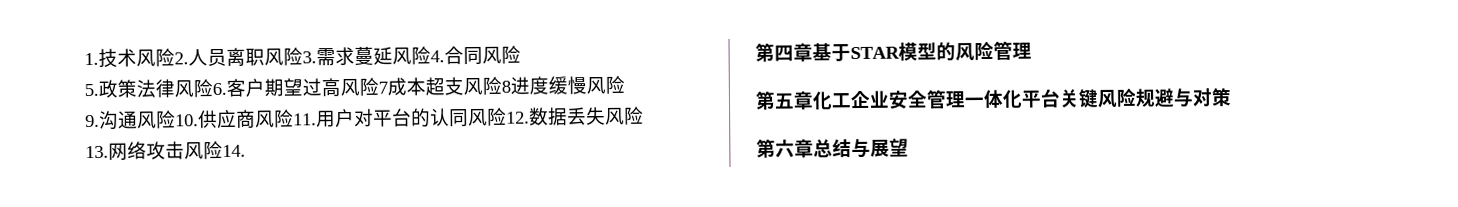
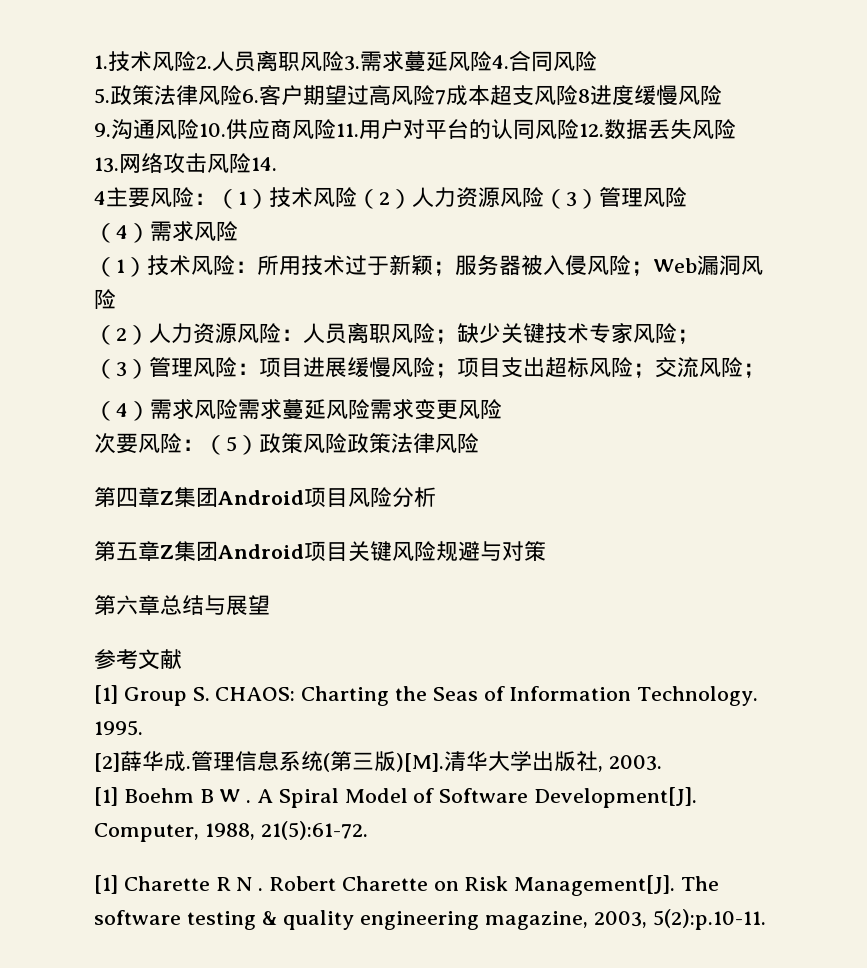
[755,40,1032,62] [755,88,1061,111] 第四章基于STAR模型的风险管理 // 第五章化工企业安全管理一体化平台 -> [94,187,687,209] [94,221,238,243] [94,255,763,277] [94,289,116,309] [94,322,699,345] [94,357,765,379] [94,399,502,421] [94,433,479,455] [94,487,436,508] [94,541,348,562] 4主要风险：（1）技术风险（2）人力资源风险（3）管理风险 // （4）需求风险 // （1）技术风险：所用技术过于新颖；服务器被入侵风险；Web漏洞风险 // （2）人力资源风险：人员离职风险；缺少关键技术专家风险； // （3）管理风险：项目进展缓慢风险；项目支出超标风险；交流风险； // （4）需求风险需求蔓延风险需求变更风险 // 次要风险：（5）政策风险政策法律风险 // 第四章Z集团Android项目风险分析 // 第五章Z集团Android项目
(909, 147) none -> [94,649,182,670] [94,685,759,706] [94,720,143,736] [94,750,662,772] [94,787,698,808] [94,821,368,842] [94,875,720,896] [94,909,766,930] // 参考文献 // [1] Group S. CHAOS: Charting the Seas of Information Technology. 1995. // [2]薛华成.管理信息系统(第三版)[M].清华大学出版社, 2003. // [1] Boehm B W . A Spiral Model of Software Development[J]. Computer, 1988, 21(5):61-72. // [1] Charette R N . Robert Charette on Risk Management[J]. The software testing & quality engineering magazine, 2003, 5(2):p.10-11.

